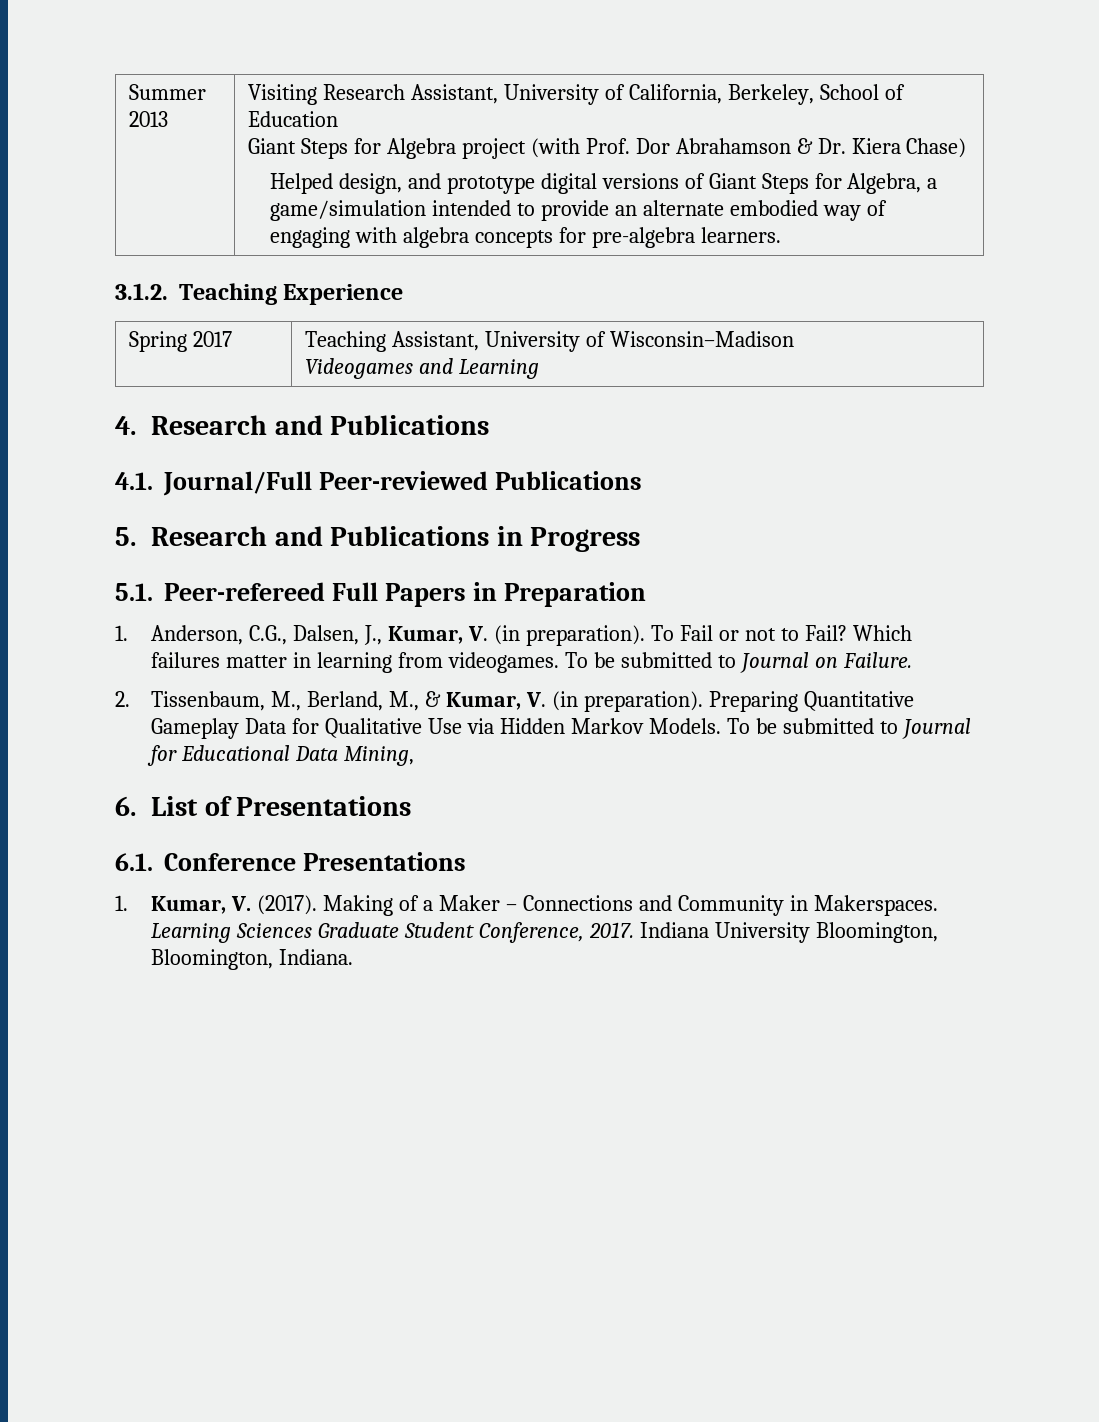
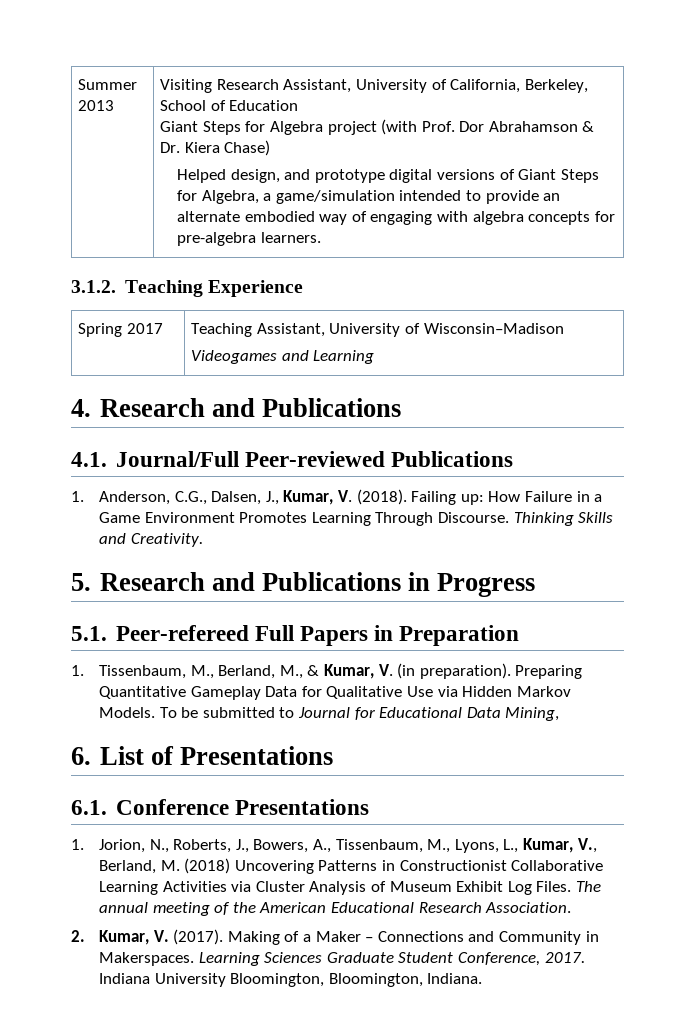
(642, 480) none -> [71,489,603,505] [99,512,614,526] [99,533,203,547] // 1. Anderson, C.G., Dalsen, J., Kumar, V. (2018). Failing up: How Failure in a Game Environment Promotes Learning Through Discourse. Thinking Skills and Creativity.
[151,625,912,646] [151,652,912,673] [115,691,130,707] Anderson, C.G., Dalsen, J., Kumar, V. (in preparation). To Fail or not to Fail? Which failures matter in learning from videogames. To be submitted to Journal on Failure. // 2. -> (84, 670) none
(128, 903) none -> [99,838,597,853] [99,858,604,874] [99,881,601,895] [99,902,572,916] [71,930,85,942] Jorion, N., Roberts, J., Bowers, A., Tissenbaum, M., Lyons, L., Kumar, V., Berland, M. (2018) Uncovering Patterns in Constructionist Collaborative Learning Activities via Cluster Analysis of Museum Exhibit Log Files. The annual meeting of the American Educational Research Association. // 2.

